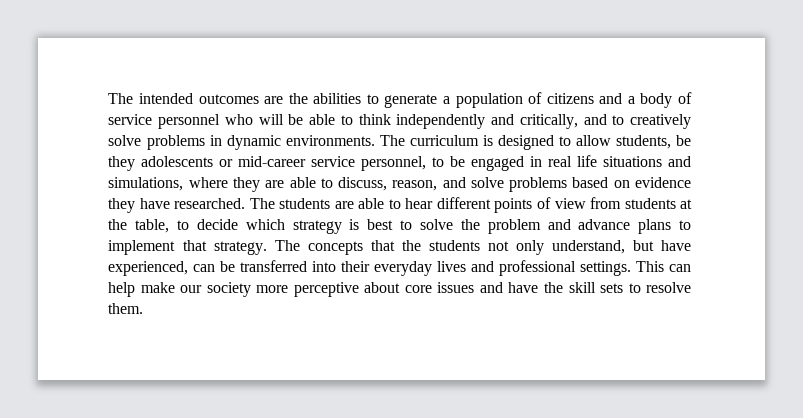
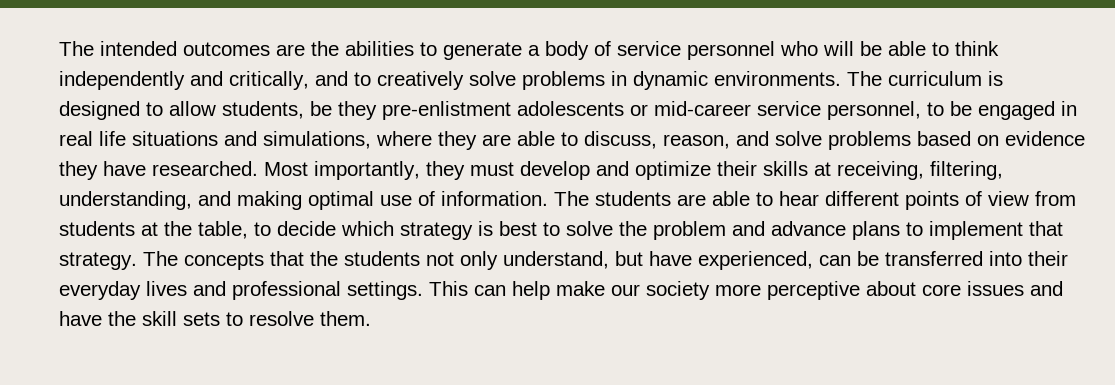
[455,92,635,108] population of citizens and a -> (541, 50) none
(136, 163) none -> [382,101,512,120] pre-enlistment
(246, 203) none -> [264,161,1004,180] [59,191,549,210] Most importantly, they must develop and optimize their skills at receiving, filtering, understanding, and making optimal use of information.

